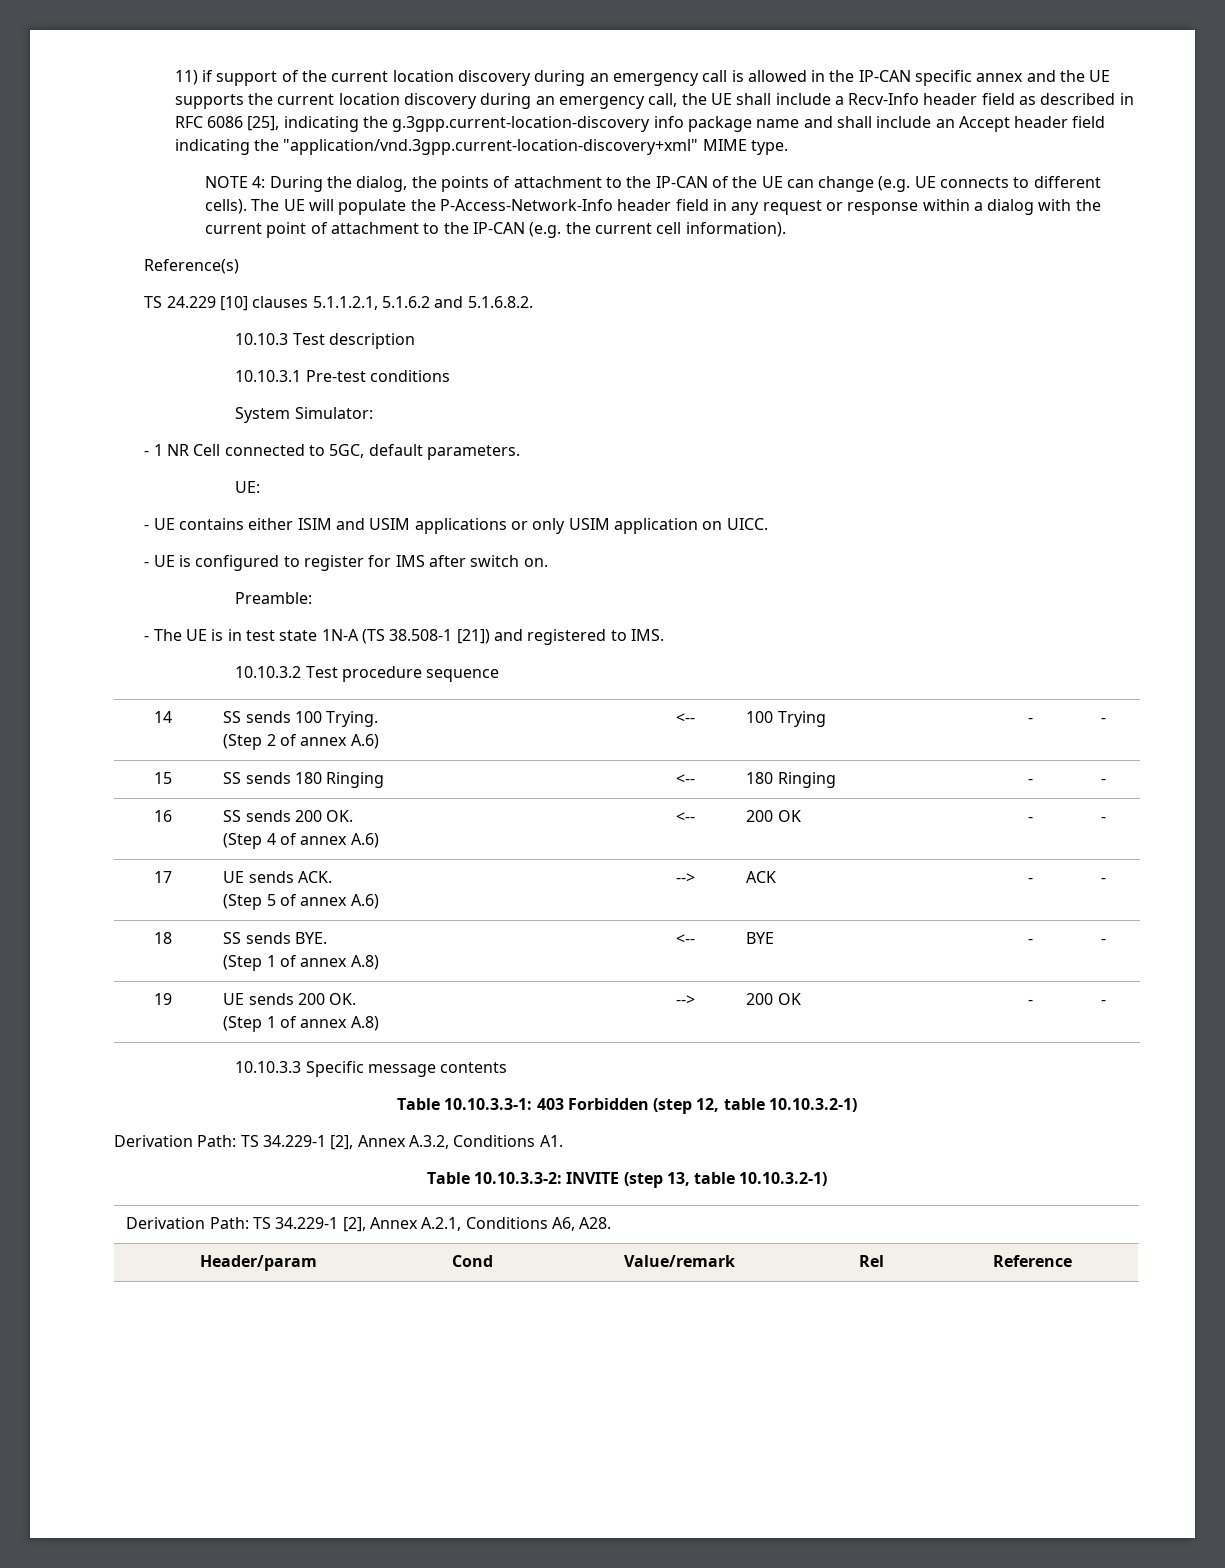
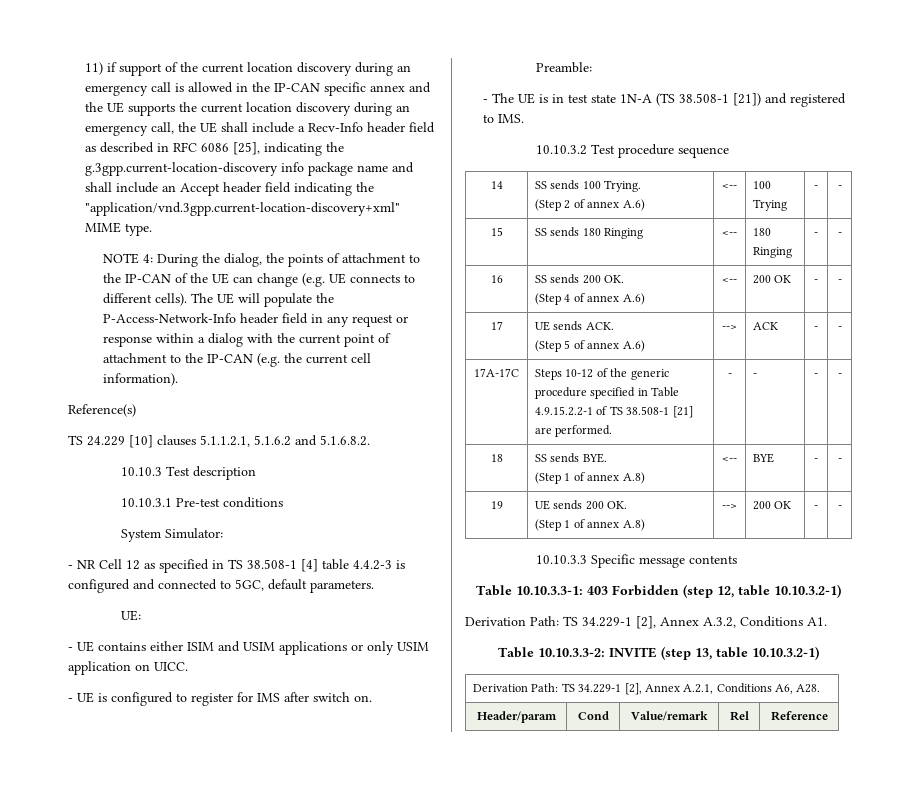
[153,444,163,456] 1 -> (73, 567) none
(221, 450) none -> [125,559,405,573] [67,579,155,593] 12 as specified in TS 38.508-1 [4] table 4.4.2-3 is configured and
(1106, 880) none -> [474,368,519,377] [535,368,669,380] [535,387,680,399] [535,406,693,418] [535,425,613,437] [727,373,732,377] [753,373,758,377] [814,373,818,377] [837,373,842,377] // 17A-17C | Steps 10-12 of the generic procedure specified in Table 4.9.15.2.2-1 of TS 38.508-1 [21] are performed. | - | - | - | -

